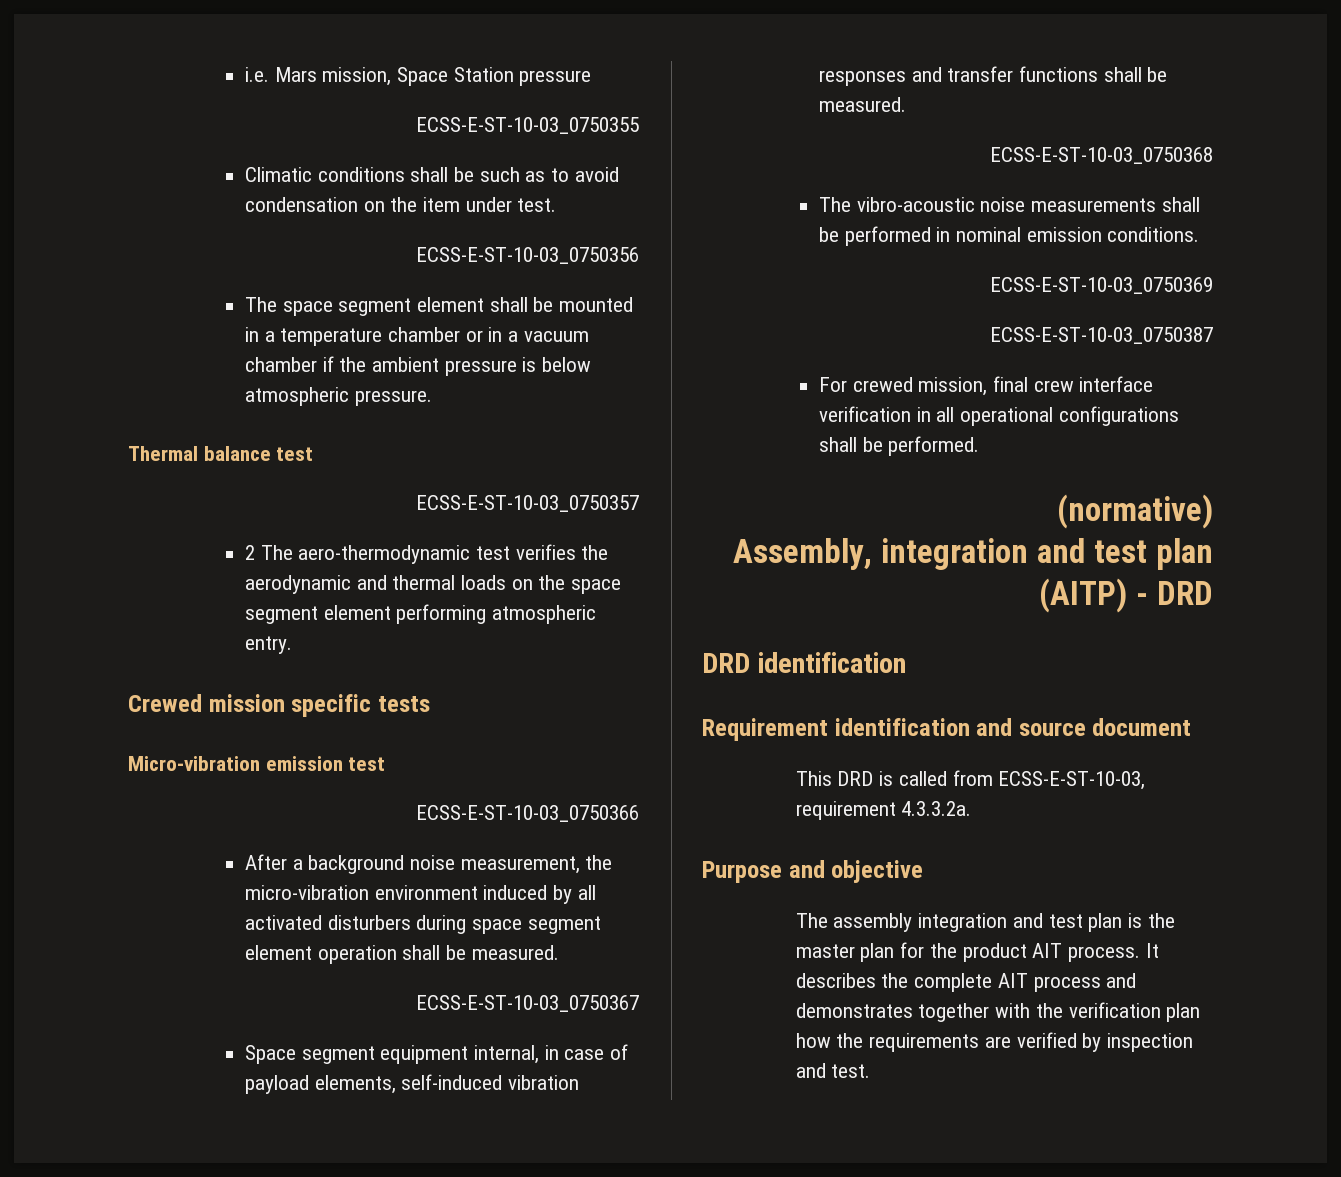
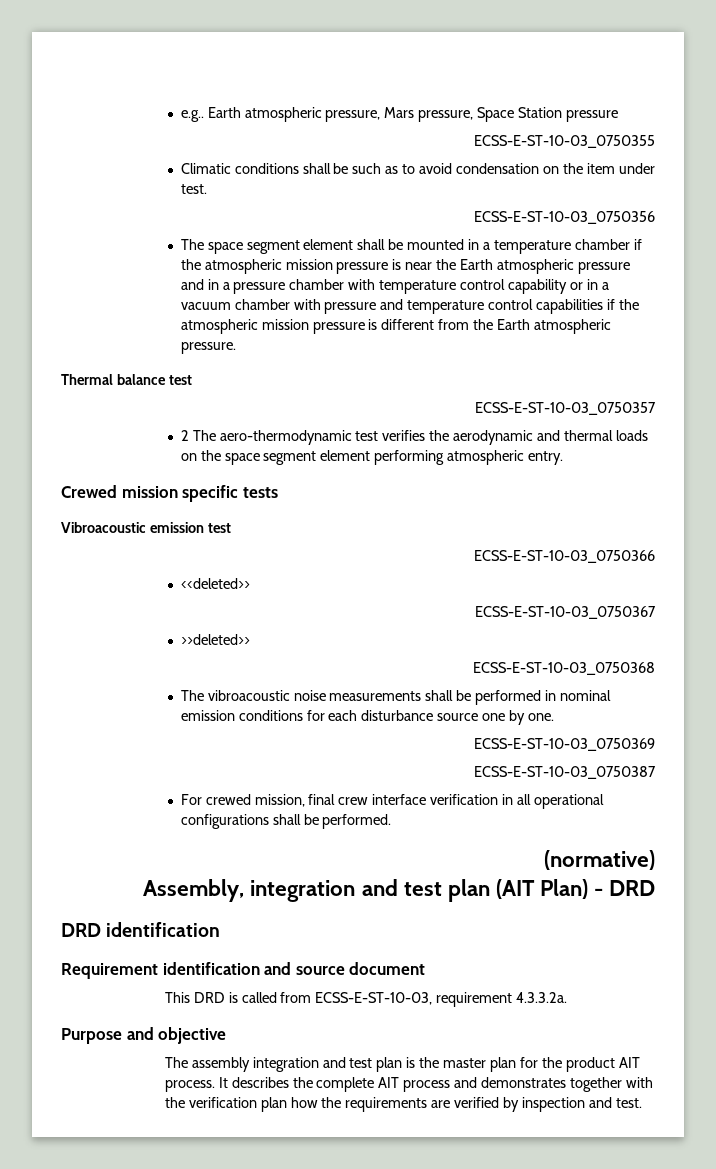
[244,67,392,86] i.e. Mars mission, -> [180,107,474,122] e.g.. Earth atmospheric pressure, Mars pressure,
(460, 334) none -> [633,239,642,250] [180,259,630,274] [180,279,568,294] if the atmospheric mission pressure is near the Earth atmospheric pressure and in a pressure chamber with temperature control capability
[322,356,591,376] if the ambient pressure is below -> [293,299,639,314] [180,319,531,334] with pressure and temperature control capabilities if the atmospheric mission pressure is different from the Earth
[128,756,260,771] Micro-vibration -> [61,522,146,533] Vibroacoustic
[244,854,613,874] [244,885,596,904] [244,915,601,934] [244,945,559,964] [416,995,639,1012] [244,1044,628,1064] [244,1074,579,1094] [818,66,1168,86] [818,97,906,112] After a background noise measurement, the micro-vibration environment induced by all activated disturbers during space segment element operation shall be measured. // ECSS-E-ST-10-03_0750367 // Space segment equipment internal, in case of payload elements, self-induced vibration responses and transfer functions shall be measured. -> [180,578,250,589] [475,606,656,619] [180,634,250,645] <<deleted>> // ECSS-E-ST-10-03_0750367 // >>deleted>>
[856,197,975,212] vibro-acoustic -> [207,690,290,701] vibroacoustic
[1107,227,1200,242] conditions. -> [238,710,555,725] conditions for each disturbance source one by one.
[1039,578,1128,613] (AITP) -> [495,879,588,899] (AIT Plan)

